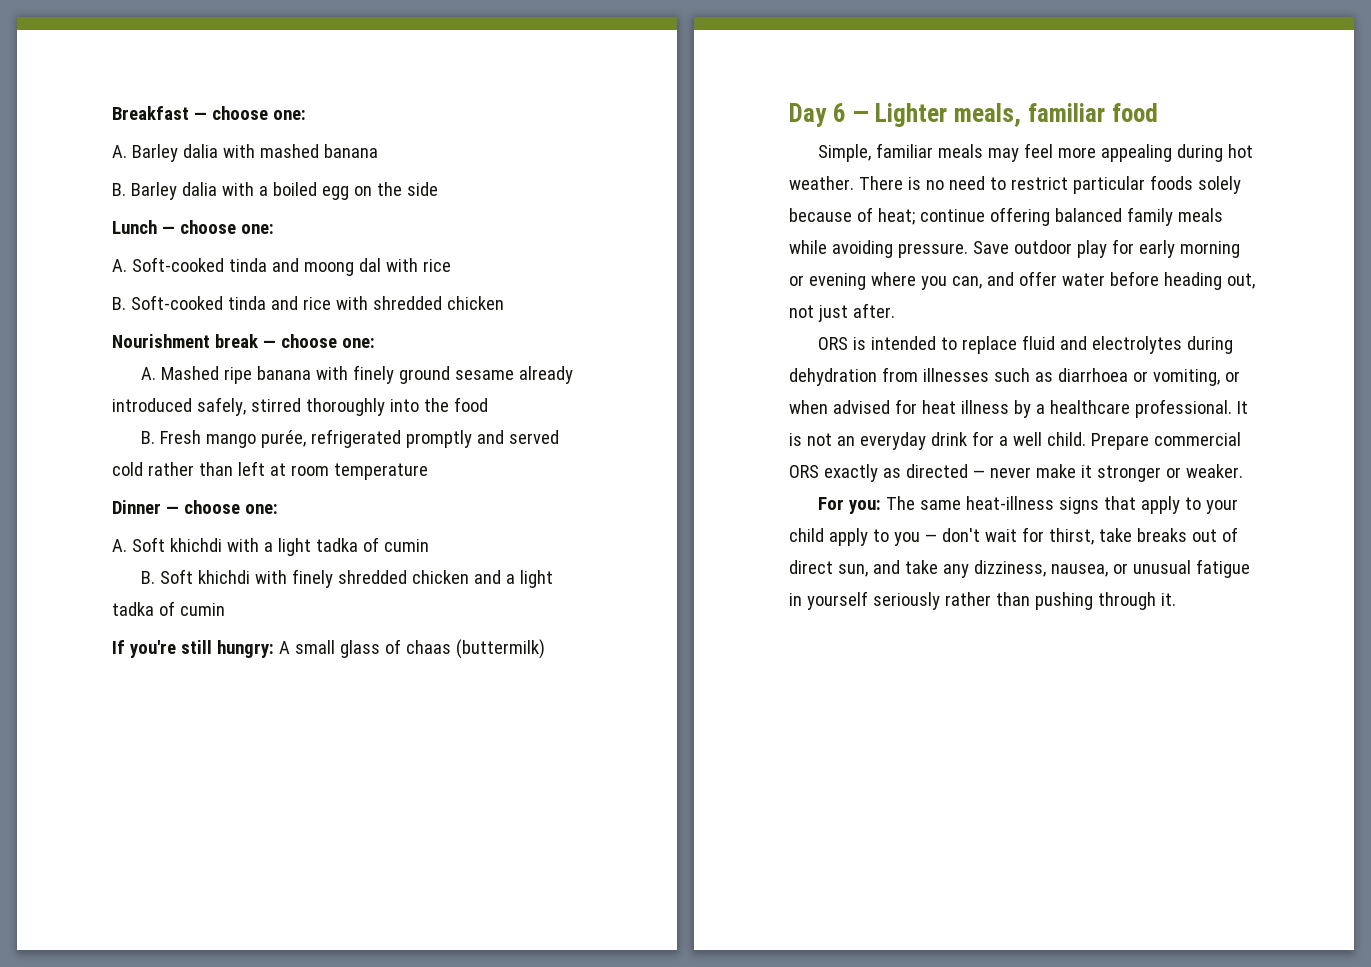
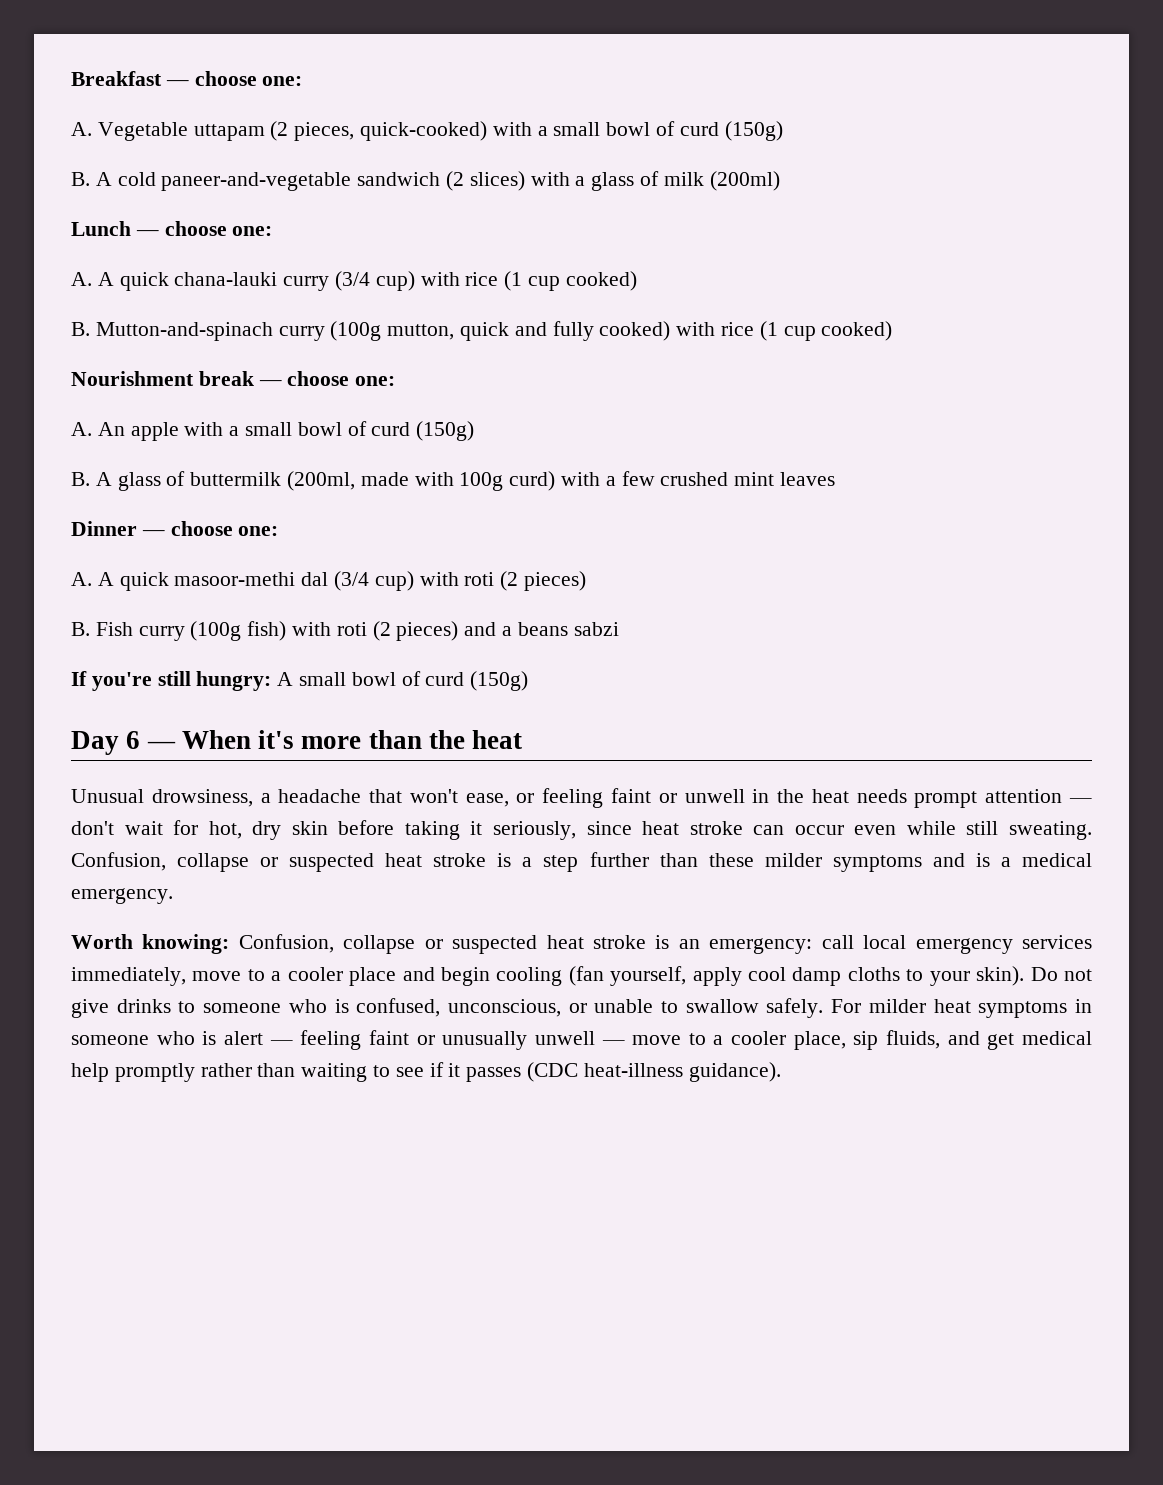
[131,144,378,162] [112,182,438,200] Barley dalia with mashed banana // B. Barley dalia with a boiled egg on the side -> [97,121,783,141] [71,171,780,191] Vegetable uttapam (2 pieces, quick-cooked) with a small bowl of curd (150g) // B. A cold paneer-and-vegetable sandwich (2 slices) with a glass of milk (200ml)
[131,257,451,276] [112,295,504,310] Soft-cooked tinda and moong dal with rice // B. Soft-cooked tinda and rice with shredded chicken -> [97,271,637,291] [71,321,893,341] A quick chana-lauki curry (3/4 cup) with rice (1 cup cooked) // B. Mutton-and-spinach curry (100g mutton, quick and fully cooked) with rice (1 cup cooked)
[161,365,574,384] [112,397,488,416] [141,429,560,448] [112,461,428,480] Mashed ripe banana with finely ground sesame already introduced safely, stirred thoroughly into the food // B. Fresh mango purée, refrigerated promptly and served cold rather than left at room temperature -> [97,421,475,441] [71,471,836,491] An apple with a small bowl of curd (150g) // B. A glass of buttermilk (200ml, made with 100g curd) with a few crushed mint leaves
[131,537,429,556] [141,569,554,588] [112,601,225,616] Soft khichdi with a light tadka of cumin // B. Soft khichdi with finely shredded chicken and a light tadka of cumin -> [97,571,587,591] [71,621,619,641] A quick masoor-methi dal (3/4 cup) with roti (2 pieces) // B. Fish curry (100g fish) with roti (2 pieces) and a beans sabzi
[339,639,545,659] glass of chaas (buttermilk) -> [351,671,529,691] bowl of curd (150g)
[875,103,1158,127] [818,143,1254,162] [789,175,1241,194] [789,207,1223,226] [789,239,1240,258] [789,271,1255,290] [789,303,895,322] [818,335,1234,354] [789,367,1240,386] [789,399,1248,418] [789,431,1241,450] [789,464,1243,482] [818,496,1239,514] [789,527,1238,546] [789,559,1250,578] [789,591,1176,610] Lighter meals, familiar food // Simple, familiar meals may feel more appealing during hot weather. There is no need to restrict particular foods solely because of heat; continue offering balanced family meals while avoiding pressure. Save outdoor play for early morning or evening where you can, and offer water before heading out, not just after. // ORS is intended to replace fluid and electrolytes during dehydration from illnesses such as diarrhoea or vomiting, or when advised for heat illness by a healthcare professional. It is not an everyday drink for a well child. Prepare commercial ORS exactly as directed — never make it stronger or weaker. // For you: The same heat-illness signs that apply to your child apply to you — don't wait for thirst, take breaks out of direct sun, and take any dizziness, nausea, or unusual fatigue in yourself seriously rather than pushing through it. -> [181,730,523,749] [71,788,1093,808] [71,820,1092,840] [71,852,1092,872] [71,888,173,904] [71,934,1093,954] [71,966,1093,986] [71,998,1093,1018] [71,1030,1092,1050] [71,1062,781,1082] When it's more than the heat // Unusual drowsiness, a headache that won't ease, or feeling faint or unwell in the heat needs prompt attention — don't wait for hot, dry skin before taking it seriously, since heat stroke can occur even while still sweating. Confusion, collapse or suspected heat stroke is a step further than these milder symptoms and is a medical emergency. // Worth knowing: Confusion, collapse or suspected heat stroke is an emergency: call local emergency services immediately, move to a cooler place and begin cooling (fan yourself, apply cool damp cloths to your skin). Do not give drinks to someone who is confused, unconscious, or unable to swallow safely. For milder heat symptoms in someone who is alert — feeling faint or unusually unwell — move to a cooler place, sip fluids, and get medical help promptly rather than waiting to see if it passes (CDC heat-illness guidance).

